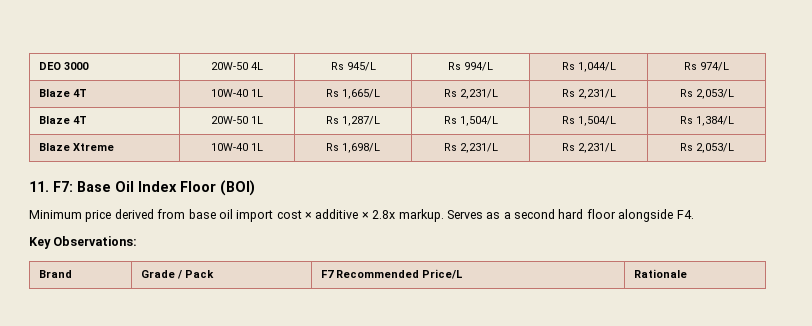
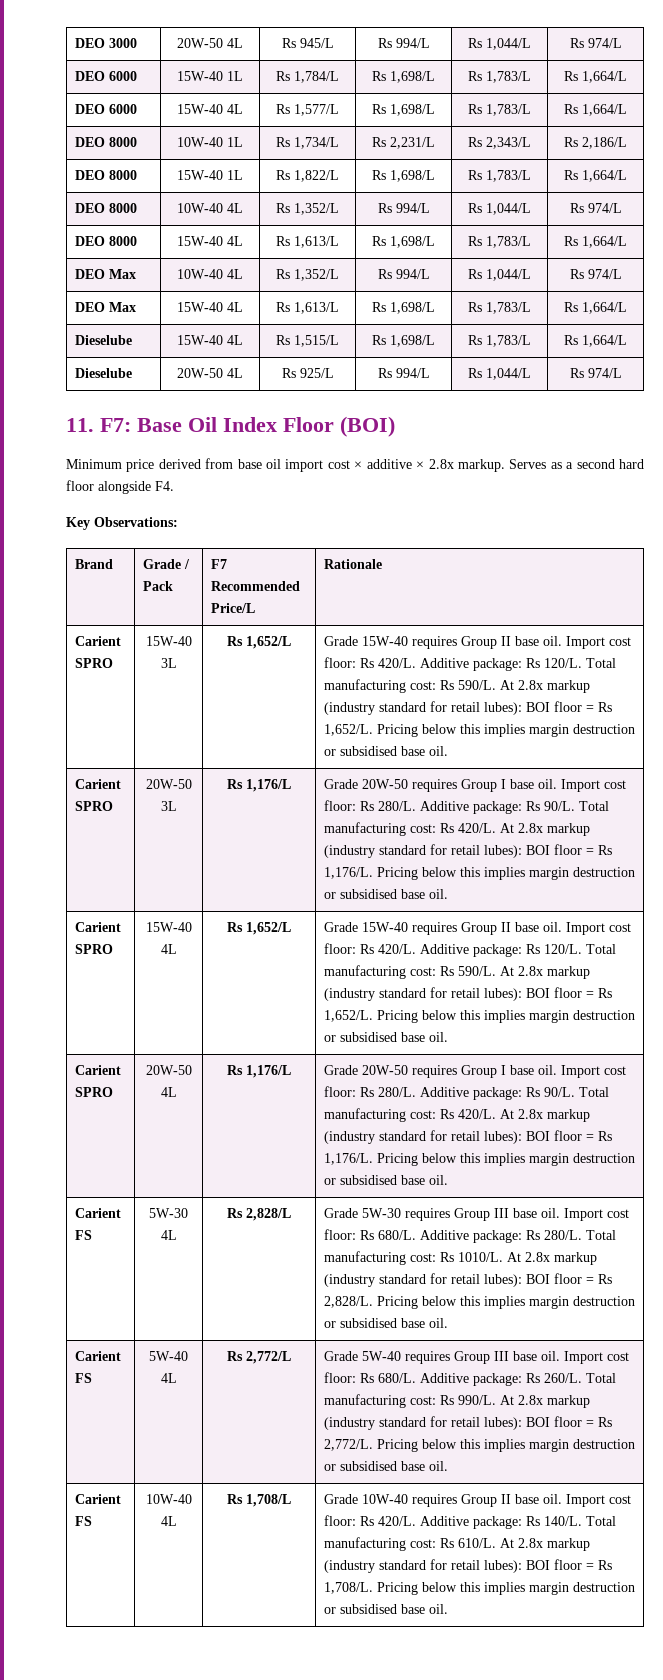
[38,89,87,97] [211,89,263,97] [326,89,380,99] [443,89,498,99] [561,89,616,99] [679,89,734,99] [38,116,87,124] [211,116,263,124] [326,116,380,126] [443,116,498,126] [561,116,616,126] [679,116,734,126] [38,143,114,151] [211,143,263,151] [326,143,380,153] [443,143,498,153] [561,143,616,153] [679,143,734,153] Blaze 4T | 10W-40 1L | Rs 1,665/L | Rs 2,231/L | Rs 2,231/L | Rs 2,053/L // Blaze 4T | 20W-50 1L | Rs 1,287/L | Rs 1,504/L | Rs 1,504/L | Rs 1,384/L // Blaze Xtreme | 10W-40 1L | Rs 1,698/L | Rs 2,231/L | Rs 2,231/L | Rs 2,053/L -> [74,71,137,81] [177,71,243,81] [276,71,339,83] [372,71,435,83] [468,71,531,83] [564,71,627,83] [74,104,137,114] [177,104,243,114] [276,104,339,116] [372,104,435,116] [468,104,531,116] [564,104,627,116] [74,137,137,147] [177,137,243,147] [276,137,339,149] [372,137,435,149] [468,137,531,149] [564,137,627,149] [74,170,137,180] [177,170,243,180] [276,170,339,182] [372,170,435,182] [468,170,531,182] [564,170,627,182] [74,203,137,213] [177,203,243,213] [276,203,339,215] [377,203,430,213] [468,203,531,215] [569,203,622,213] [74,236,137,246] [177,236,243,246] [276,236,339,248] [372,236,435,248] [468,236,531,248] [564,236,627,248] [74,269,136,279] [177,269,243,279] [276,269,339,281] [377,269,430,279] [468,269,531,281] [569,269,622,279] [74,302,136,312] [177,302,243,312] [276,302,339,314] [372,302,435,314] [468,302,531,314] [564,302,627,314] [74,335,132,345] [177,335,243,345] [276,335,339,347] [372,335,435,347] [468,335,531,347] [564,335,627,347] [74,368,132,378] [177,368,243,378] [281,368,334,378] [377,368,430,378] [468,368,531,380] [569,368,622,378] DEO 6000 | 15W-40 1L | Rs 1,784/L | Rs 1,698/L | Rs 1,783/L | Rs 1,664/L // DEO 6000 | 15W-40 4L | Rs 1,577/L | Rs 1,698/L | Rs 1,783/L | Rs 1,664/L // DEO 8000 | 10W-40 1L | Rs 1,734/L | Rs 2,231/L | Rs 2,343/L | Rs 2,186/L // DEO 8000 | 15W-40 1L | Rs 1,822/L | Rs 1,698/L | Rs 1,783/L | Rs 1,664/L // DEO 8000 | 10W-40 4L | Rs 1,352/L | Rs 994/L | Rs 1,044/L | Rs 974/L // DEO 8000 | 15W-40 4L | Rs 1,613/L | Rs 1,698/L | Rs 1,783/L | Rs 1,664/L // DEO Max | 10W-40 4L | Rs 1,352/L | Rs 994/L | Rs 1,044/L | Rs 974/L // DEO Max | 15W-40 4L | Rs 1,613/L | Rs 1,698/L | Rs 1,783/L | Rs 1,664/L // Dieselube | 15W-40 4L | Rs 1,515/L | Rs 1,698/L | Rs 1,783/L | Rs 1,664/L // Dieselube | 20W-50 4L | Rs 925/L | Rs 994/L | Rs 1,044/L | Rs 974/L
(687, 273) none -> [74,636,121,646] [74,658,113,668] [145,636,192,646] [160,658,177,668] [227,636,291,649] [323,636,631,649] [323,657,616,671] [323,679,590,693] [323,701,612,715] [323,724,635,737] [323,746,448,756] [74,779,121,789] [74,801,113,811] [145,779,192,789] [160,801,177,811] [227,779,291,792] [323,779,626,792] [323,800,609,814] [323,822,590,836] [323,844,612,858] [323,867,635,880] [323,889,448,899] [74,922,121,932] [74,944,113,954] [145,922,192,932] [160,944,177,954] [227,922,291,935] [323,922,631,935] [323,943,616,957] [323,965,590,979] [323,987,612,1001] [323,1010,635,1023] [323,1032,448,1042] [74,1065,121,1075] [74,1087,113,1097] [145,1065,192,1075] [160,1087,177,1097] [227,1065,291,1078] [323,1065,626,1078] [323,1086,609,1100] [323,1108,590,1122] [323,1130,612,1144] [323,1153,635,1166] [323,1175,448,1185] [74,1208,121,1218] [74,1230,92,1240] [149,1208,188,1218] [160,1230,177,1240] [227,1208,291,1221] [323,1208,629,1221] [323,1229,616,1243] [323,1251,597,1265] [323,1273,612,1287] [323,1296,635,1309] [323,1318,448,1328] [74,1351,121,1361] [74,1373,92,1383] [149,1351,188,1361] [160,1373,177,1383] [227,1351,291,1364] [323,1351,629,1364] [323,1372,616,1386] [323,1394,590,1408] [323,1416,612,1430] [323,1439,635,1452] [323,1461,448,1471] [74,1494,121,1504] [74,1516,92,1526] [145,1494,192,1504] [160,1516,177,1526] [227,1494,291,1507] [323,1494,631,1507] [323,1515,616,1529] [323,1537,590,1551] [323,1559,612,1573] [323,1582,635,1595] [323,1604,448,1614] // Carient SPRO | 15W-40 3L | Rs 1,652/L | Grade 15W-40 requires Group II base oil. Import cost floor: Rs 420/L. Additive package: Rs 120/L. Total manufacturing cost: Rs 590/L. At 2.8x markup (industry standard for retail lubes): BOI floor = Rs 1,652/L. Pricing below this implies margin destruction or subsidised base oil. // Carient SPRO | 20W-50 3L | Rs 1,176/L | Grade 20W-50 requires Group I base oil. Import cost floor: Rs 280/L. Additive package: Rs 90/L. Total manufacturing cost: Rs 420/L. At 2.8x markup (industry standard for retail lubes): BOI floor = Rs 1,176/L. Pricing below this implies margin destruction or subsidised base oil. // Carient SPRO | 15W-40 4L | Rs 1,652/L | Grade 15W-40 requires Group II base oil. Import cost floor: Rs 420/L. Additive package: Rs 120/L. Total manufacturing cost: Rs 590/L. At 2.8x markup (industry standard for retail lubes): BOI floor = Rs 1,652/L. Pricing below this implies margin destruction or subsidised base oil. // Carient SPRO | 20W-50 4L | Rs 1,176/L | Grade 20W-50 requires Group I base oil. Import cost floor: Rs 280/L. Additive package: Rs 90/L. Total manufacturing cost: Rs 420/L. At 2.8x markup (industry standard for retail lubes): BOI floor = Rs 1,176/L. Pricing below this implies margin destruction or subsidised base oil. // Carient FS | 5W-30 4L | Rs 2,828/L | Grade 5W-30 requires Group III base oil. Import cost floor: Rs 680/L. Additive package: Rs 280/L. Total manufacturing cost: Rs 1010/L. At 2.8x markup (industry standard for retail lubes): BOI floor = Rs 2,828/L. Pricing below this implies margin destruction or subsidised base oil. // Carient FS | 5W-40 4L | Rs 2,772/L | Grade 5W-40 requires Group III base oil. Import cost floor: Rs 680/L. Additive package: Rs 260/L. Total manufacturing cost: Rs 990/L. At 2.8x markup (industry standard for retail lubes): BOI floor = Rs 2,772/L. Pricing below this implies margin destruction or subsidised base oil. // Carient FS | 10W-40 4L | Rs 1,708/L | Grade 10W-40 requires Group II base oil. Import cost floor: Rs 420/L. Additive package: Rs 140/L. Total manufacturing cost: Rs 610/L. At 2.8x markup (industry standard for retail lubes): BOI floor = Rs 1,708/L. Pricing below this implies margin destruction or subsidised base oil.

